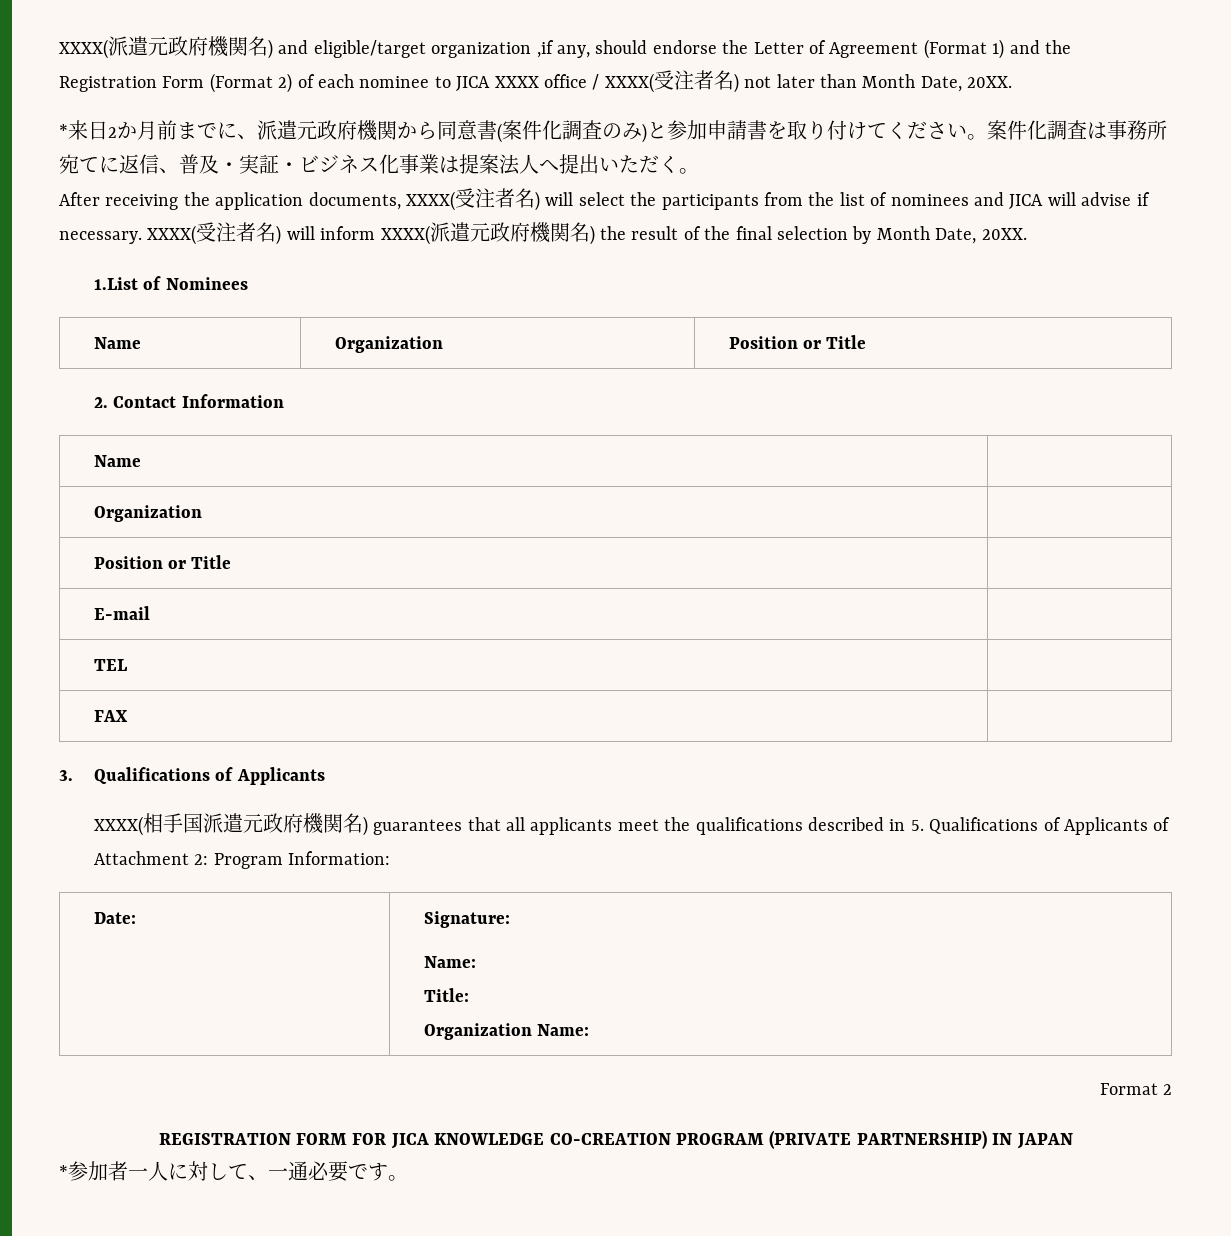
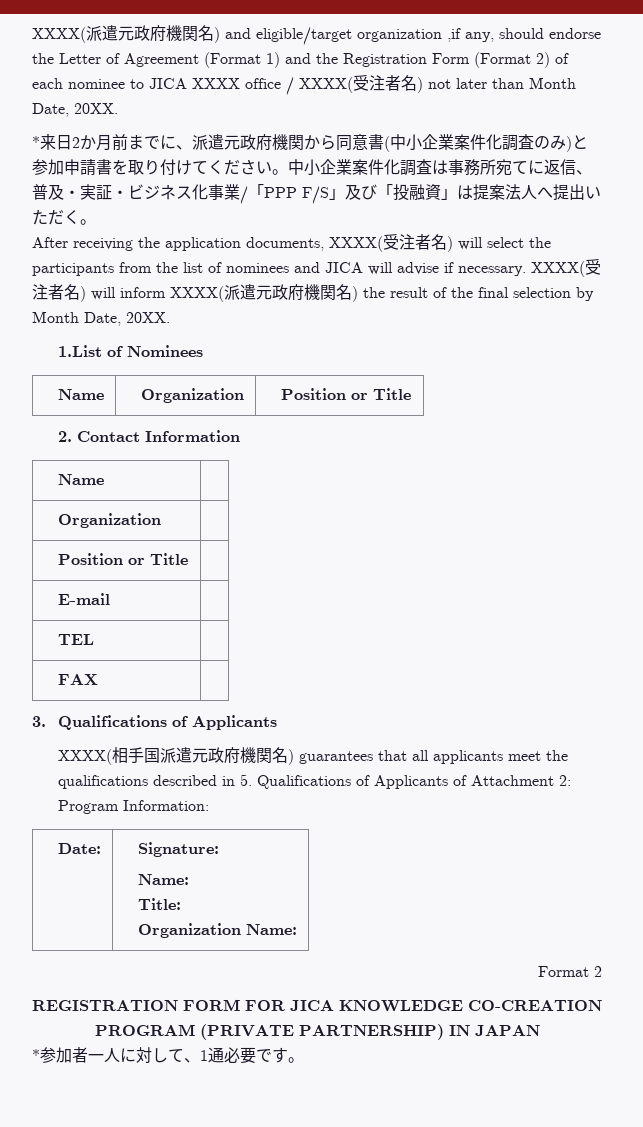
(502, 133) none -> [390,134,454,151] 中小企業
(987, 137) none -> [288,159,352,176] 中小企業
(439, 164) none -> [240,184,457,204] /「PPP F/S」及び「投融資」
[268,1168,288,1179] 一 -> [200,1050,208,1061] 1

